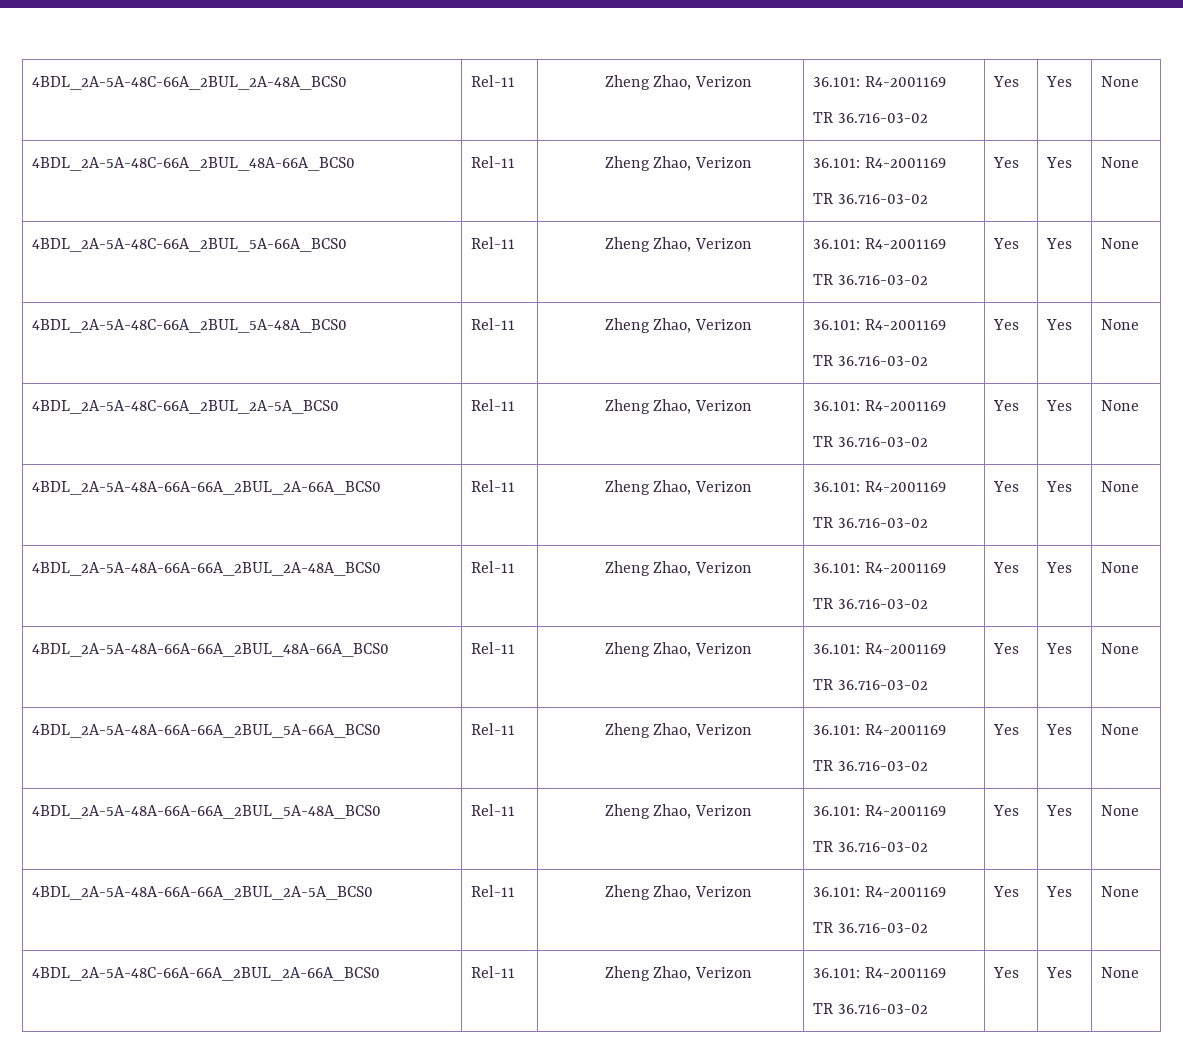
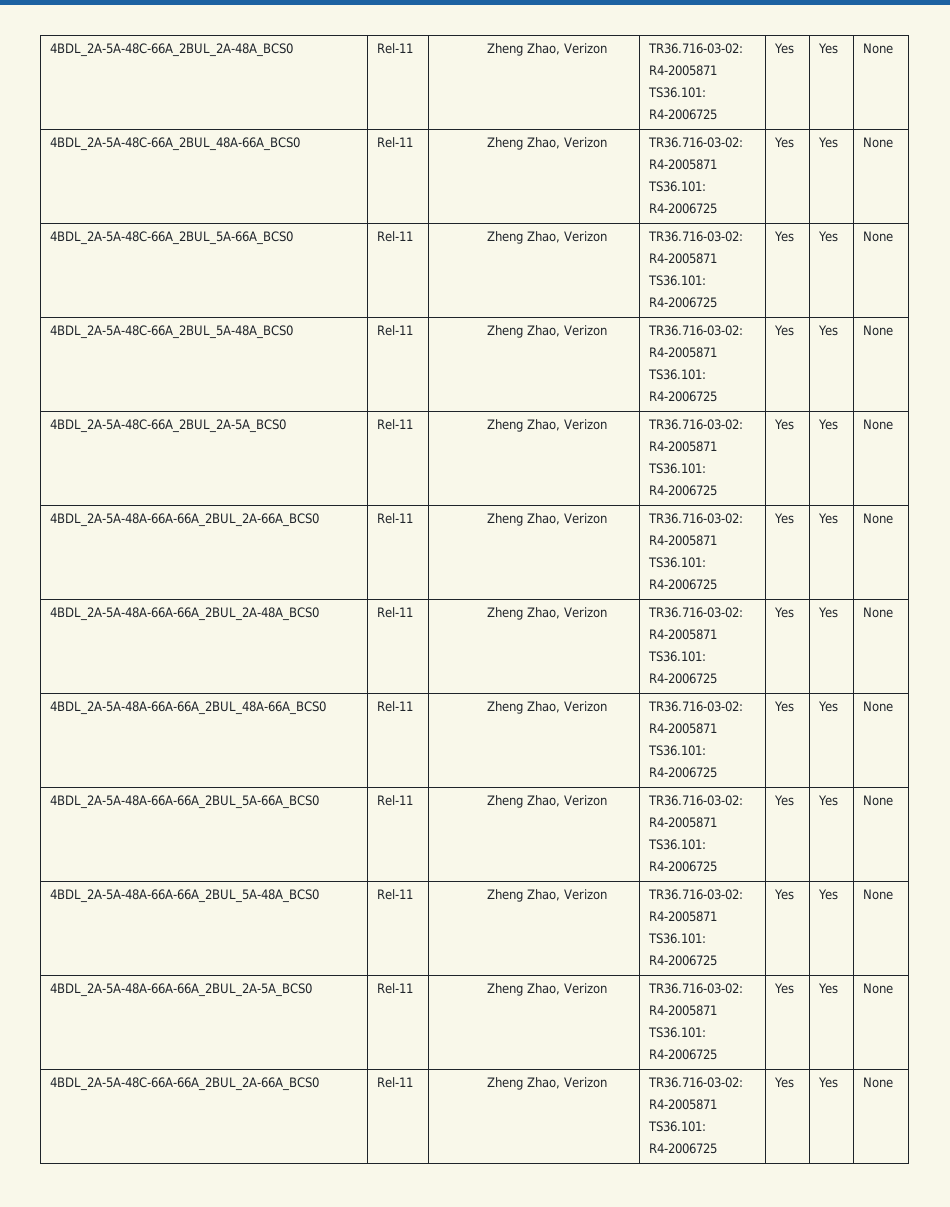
[813,76,946,87] [813,112,928,123] 36.101: R4-2001169 // TR 36.716-03-02 -> [647,43,743,54] [648,65,717,76] [647,87,706,98] [648,109,717,120] TR36.716-03-02: // R4-2005871 // TS36.101: // R4-2006725
[813,157,946,168] [813,193,928,204] 36.101: R4-2001169 // TR 36.716-03-02 -> [647,137,743,148] [648,159,717,170] [647,181,706,192] [648,203,717,214] TR36.716-03-02: // R4-2005871 // TS36.101: // R4-2006725
[813,238,946,249] [813,274,928,285] 36.101: R4-2001169 // TR 36.716-03-02 -> [647,231,743,242] [648,253,717,264] [647,275,706,286] [648,297,717,308] TR36.716-03-02: // R4-2005871 // TS36.101: // R4-2006725
[813,319,946,330] [813,355,928,366] 36.101: R4-2001169 // TR 36.716-03-02 -> [647,325,743,336] [648,347,717,358] [647,369,706,380] [648,391,717,402] TR36.716-03-02: // R4-2005871 // TS36.101: // R4-2006725
[813,400,946,411] [813,436,928,447] 36.101: R4-2001169 // TR 36.716-03-02 -> [647,419,743,430] [648,441,717,452] [647,463,706,474] [648,485,717,496] TR36.716-03-02: // R4-2005871 // TS36.101: // R4-2006725
[813,481,946,492] [813,517,928,528] 36.101: R4-2001169 // TR 36.716-03-02 -> [647,513,743,524] [648,535,717,546] [647,557,706,568] [648,579,717,590] TR36.716-03-02: // R4-2005871 // TS36.101: // R4-2006725
[813,562,946,573] [813,598,928,609] 36.101: R4-2001169 // TR 36.716-03-02 -> [647,607,743,618] [648,629,717,640] [647,651,706,662] [648,673,717,684] TR36.716-03-02: // R4-2005871 // TS36.101: // R4-2006725
[813,643,946,654] [813,679,928,690] 36.101: R4-2001169 // TR 36.716-03-02 -> [647,701,743,712] [648,723,717,734] [647,745,706,756] [648,767,717,778] TR36.716-03-02: // R4-2005871 // TS36.101: // R4-2006725
[813,724,946,735] [813,760,928,771] 36.101: R4-2001169 // TR 36.716-03-02 -> [647,795,743,806] [648,817,717,828] [647,839,706,850] [648,861,717,872] TR36.716-03-02: // R4-2005871 // TS36.101: // R4-2006725
[813,805,946,816] [813,841,928,852] 36.101: R4-2001169 // TR 36.716-03-02 -> [647,889,743,900] [648,911,717,922] [647,933,706,944] [648,955,717,966] TR36.716-03-02: // R4-2005871 // TS36.101: // R4-2006725
[813,886,946,897] [813,922,928,933] 36.101: R4-2001169 // TR 36.716-03-02 -> [647,983,743,994] [648,1005,717,1016] [647,1027,706,1038] [648,1049,717,1060] TR36.716-03-02: // R4-2005871 // TS36.101: // R4-2006725
[813,967,946,978] [813,1003,928,1014] 36.101: R4-2001169 // TR 36.716-03-02 -> [647,1077,743,1088] [648,1099,717,1110] [647,1121,706,1132] [648,1143,717,1154] TR36.716-03-02: // R4-2005871 // TS36.101: // R4-2006725

